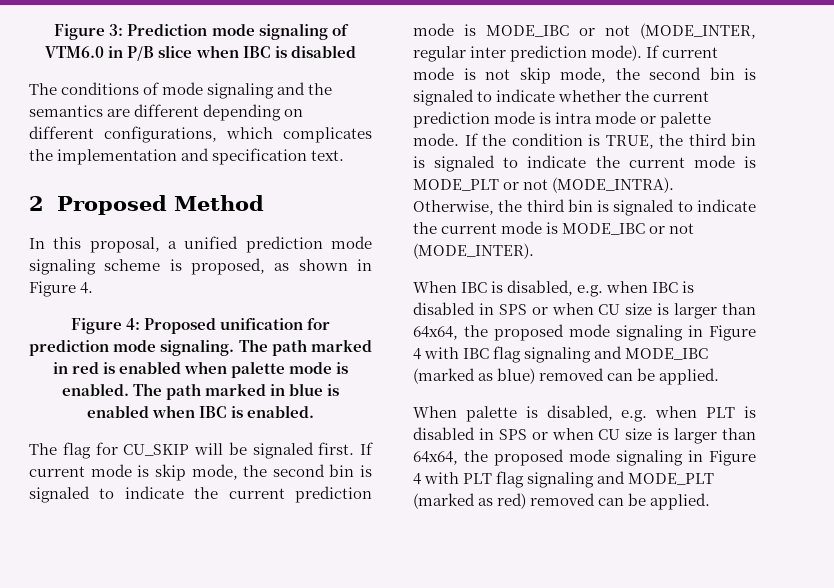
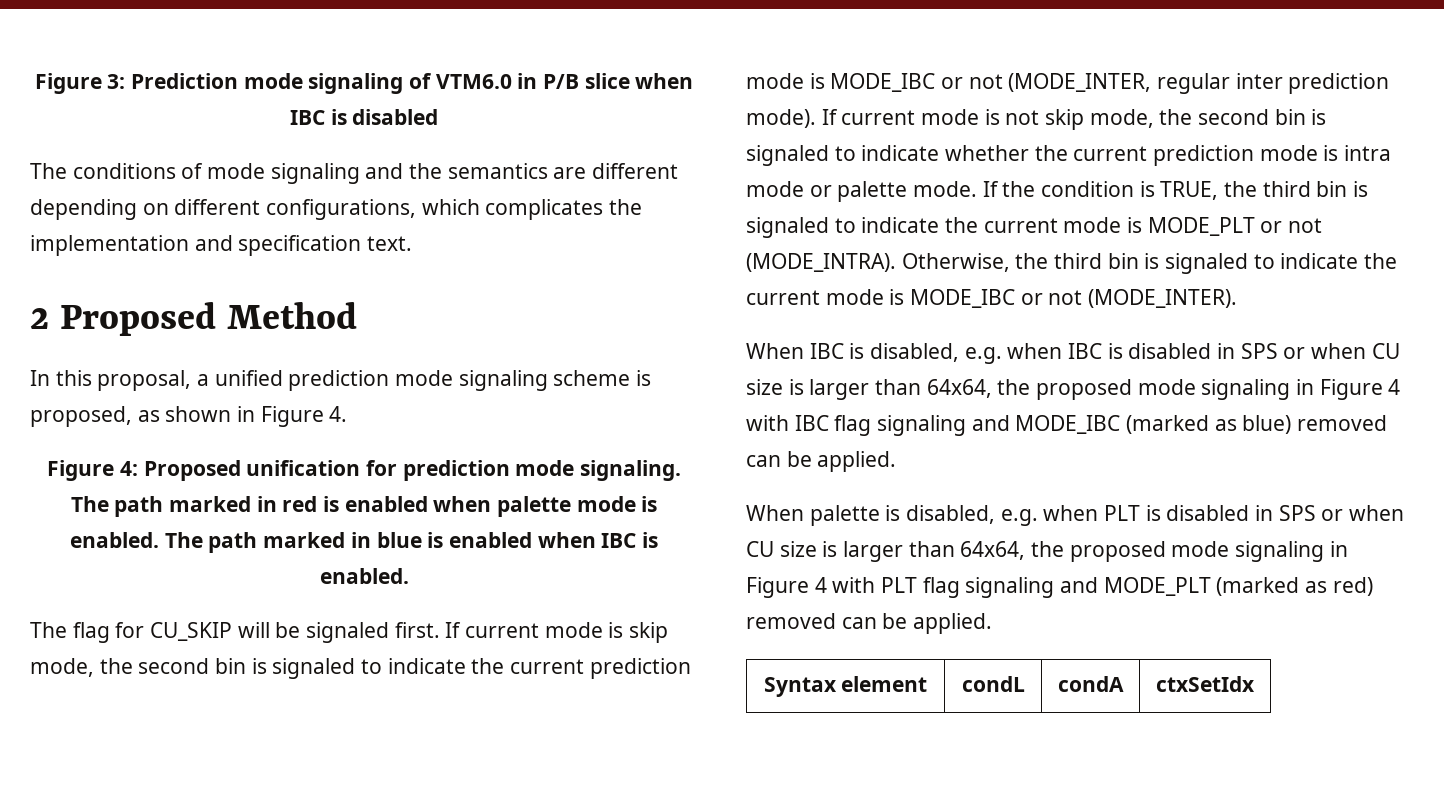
(711, 501) none -> [763,676,928,697] [961,676,1025,692] [1058,676,1124,692] [1156,676,1255,692] // Syntax element | condL | condA | ctxSetIdx

